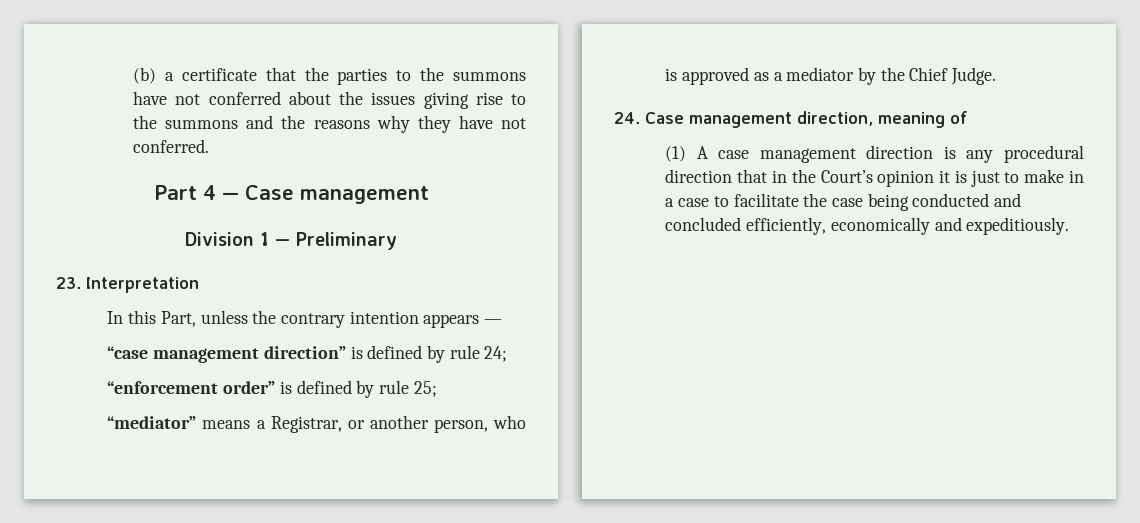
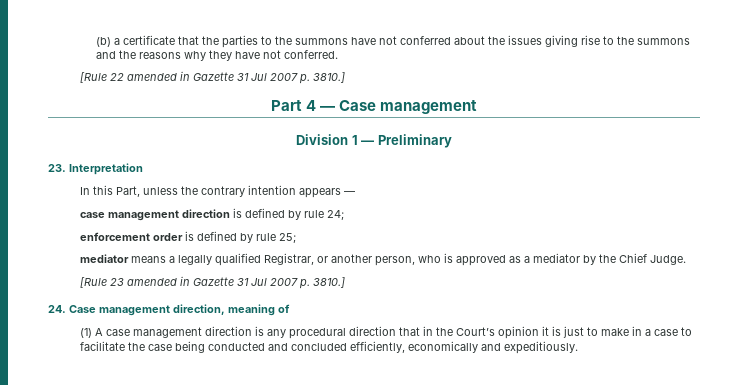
(210, 146) none -> [79,71,345,84] // [Rule 22 amended in Gazette 31 Jul 2007 p. 3810.]
[107,346,346,363] “case management direction” -> [79,209,230,221] case management direction
[107,381,276,394] “enforcement order” -> [79,232,183,241] enforcement order
[107,416,197,429] “mediator” -> [79,254,129,263] mediator
(266, 424) none -> [177,253,261,266] legally qualified
(997, 76) none -> [79,276,345,289] // [Rule 23 amended in Gazette 31 Jul 2007 p. 3810.]

